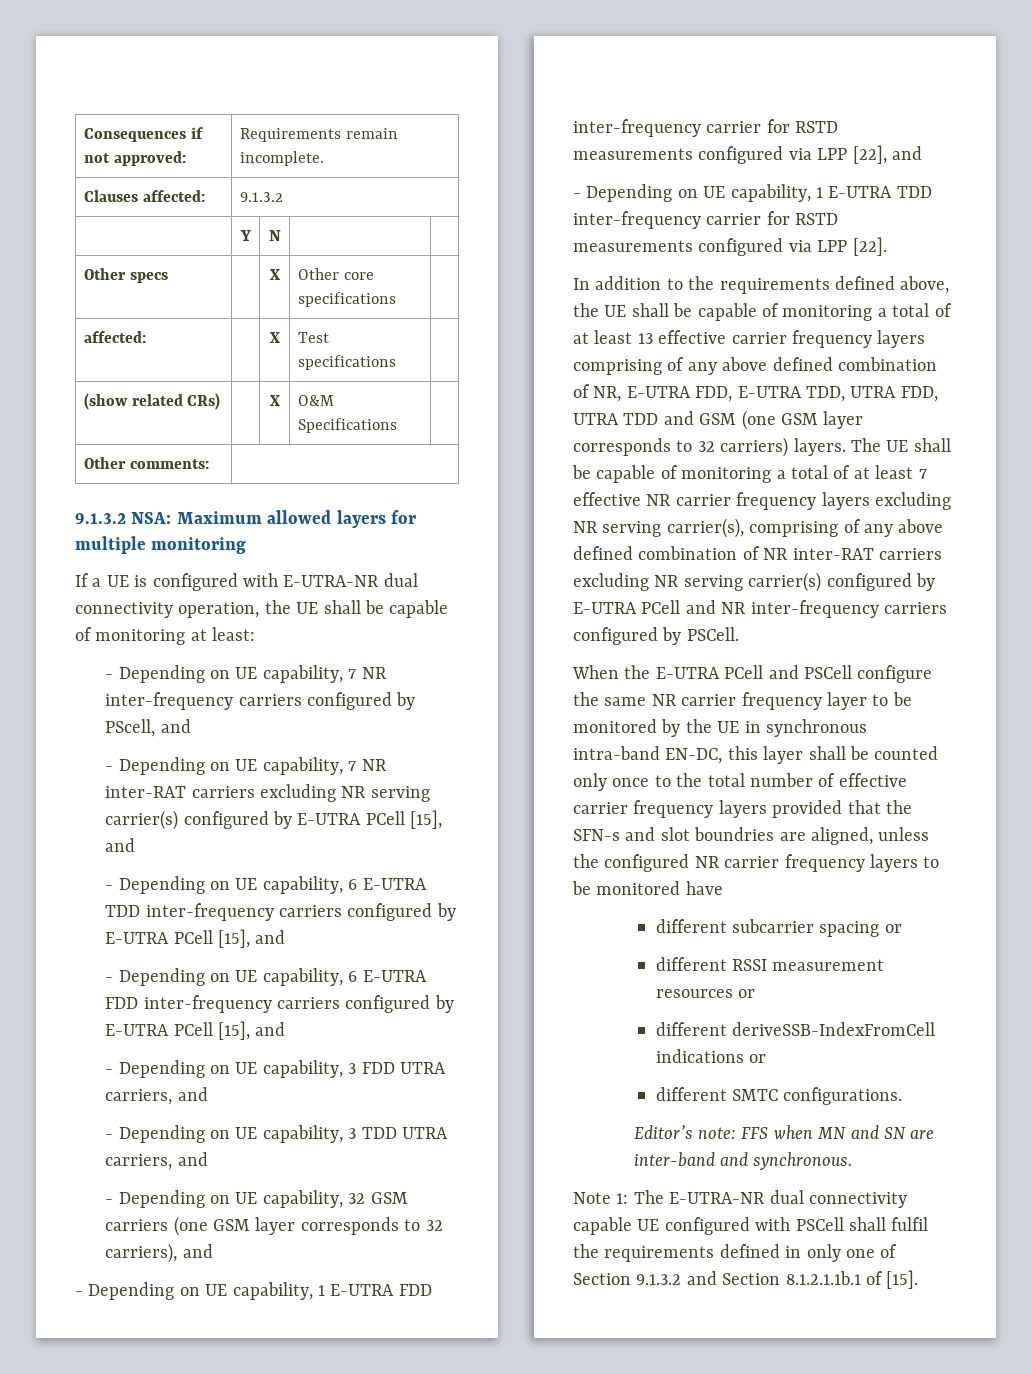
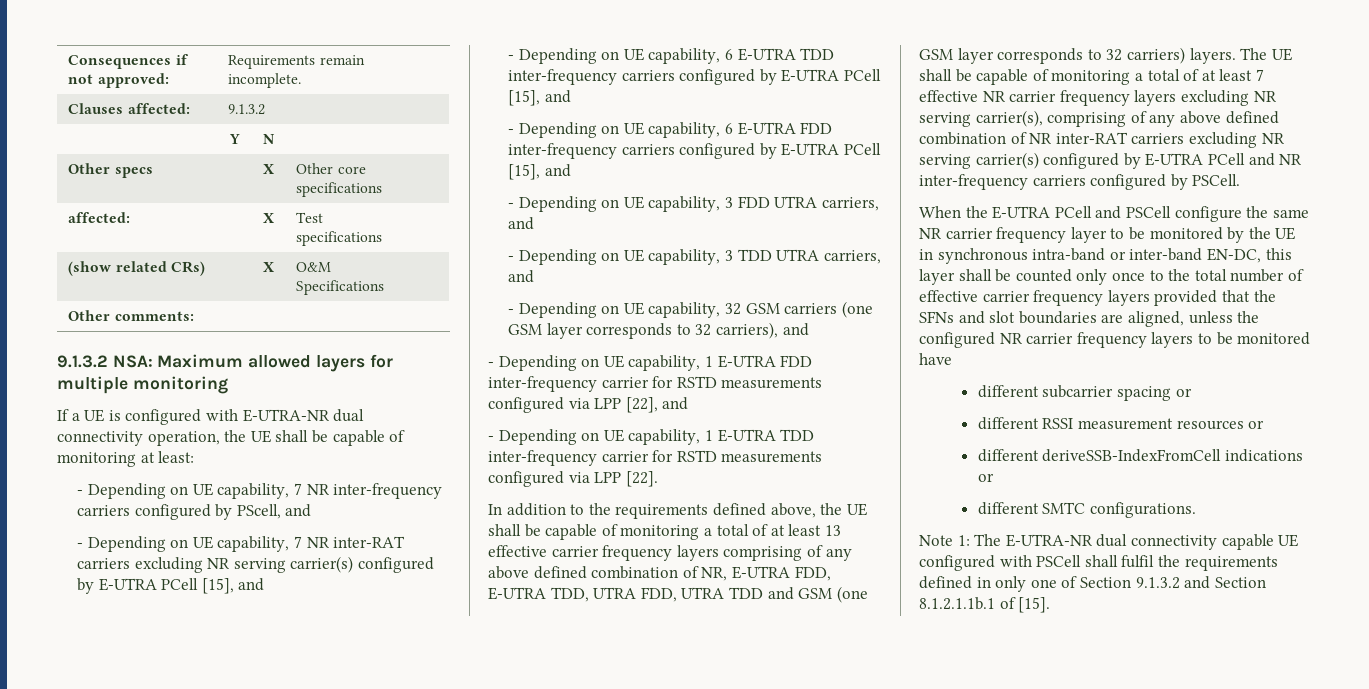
(660, 753) none -> [1109,248,1203,261] or inter-band
[573,829,620,841] SFN-s -> [919,311,954,323] SFNs
[694,827,775,841] boundries -> [1018,311,1097,324] boundaries
[633,1125,935,1139] [633,1152,853,1170] // Editor’s note: FFS when MN and SN are inter-band and synchronous. -> (1196, 510) none

